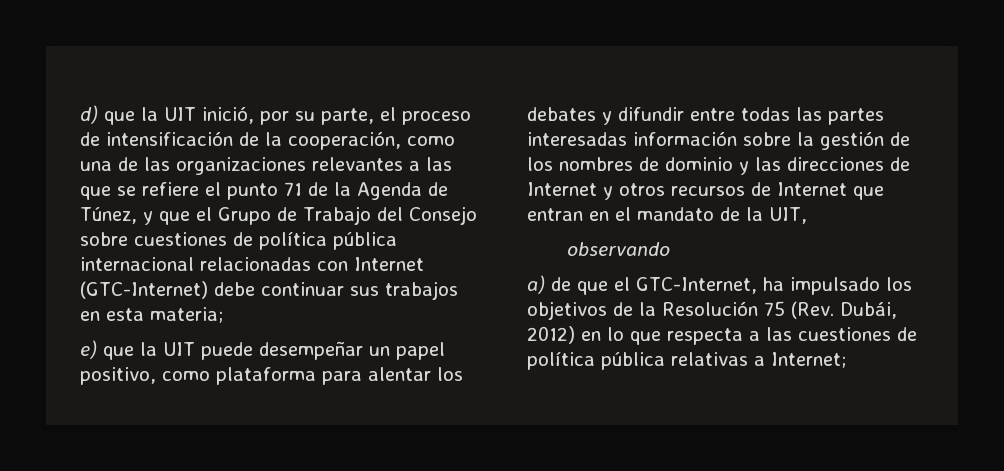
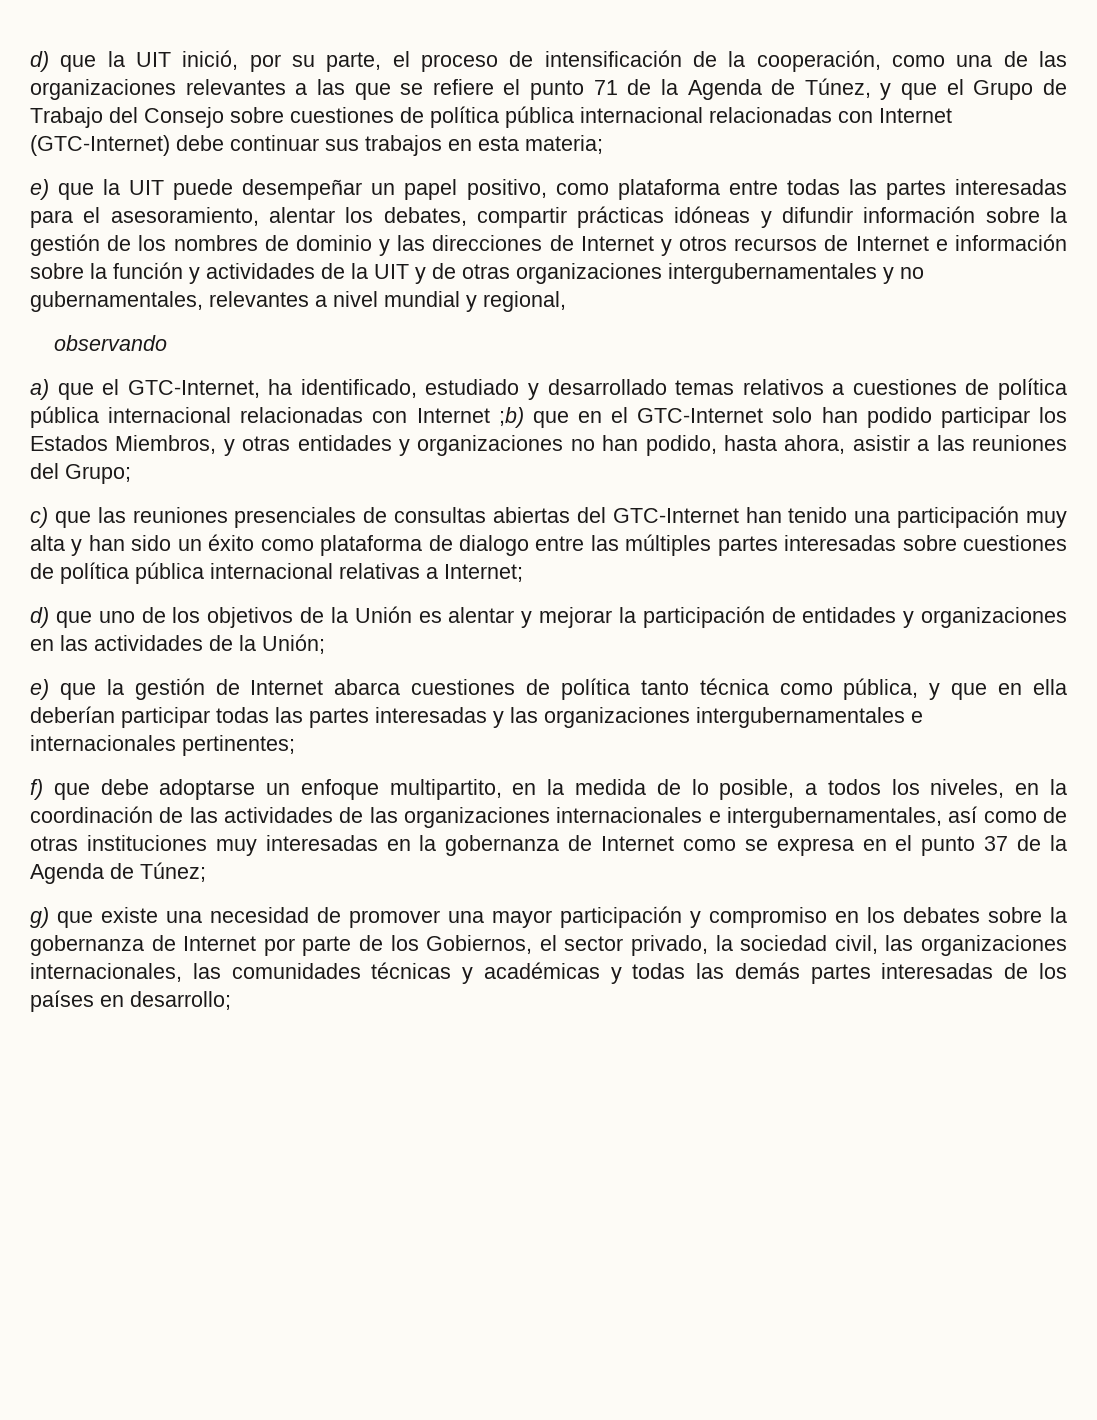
[322,367,463,385] [527,107,684,125] para alentar los debates y difundir -> (720, 189) none
(627, 139) none -> [30,206,854,228] para el asesoramiento, alentar los debates, compartir prácticas idóneas y difundir
[853,186,884,200] [527,207,807,224] que entran en el mandato de la UIT, -> [935,234,1067,251] [30,262,924,284] [30,291,566,312] e información sobre la función y actividades de la UIT y de otras organizaciones intergubernamentales y no gubernamentales, relevantes a nivel mundial y regional,
[551,277,571,291] de -> (49, 389) none
[790,277,912,295] [527,301,897,320] [527,326,917,345] [527,351,846,370] impulsado los objetivos de la Resolución 75 (Rev. Dubái, 2012) en lo que respecta a las cuestiones de política pública relativas a Internet; -> [300,378,1067,400] [30,406,1067,428] [30,435,1067,456] [30,463,131,484] [30,506,1068,528] [30,534,1067,556] [30,562,523,584] [30,606,1067,628] [30,634,325,654] [30,678,1067,700] [30,706,923,728] [30,735,295,756] [30,779,1068,800] [30,806,1068,828] [30,835,1067,856] [30,862,206,884] [30,906,1067,928] [30,935,1068,956] [30,962,1067,984] [30,990,231,1012] identificado, estudiado y desarrollado temas relativos a cuestiones de política pública internacional relacionadas con Internet ;b) que en el GTC-Internet solo han podido participar los Estados Miembros, y otras entidades y organizaciones no han podido, hasta ahora, asistir a las reuniones del Grupo; // c) que las reuniones presenciales de consultas abiertas del GTC-Internet han tenido una participación muy alta y han sido un éxito como plataforma de dialogo entre las múltiples partes interesadas sobre cuestiones de política pública internacional relativas a Internet; // d) que uno de los objetivos de la Unión es alentar y mejorar la participación de entidades y organizaciones en las actividades de la Unión; // e) que la gestión de Internet abarca cuestiones de política tanto técnica como pública, y que en ella deberían participar todas las partes interesadas y las organizaciones intergubernamentales e internacionales pertinentes; // f) que debe adoptarse un enfoque multipartito, en la medida de lo posible, a todos los niveles, en la coordinación de las actividades de las organizaciones internacionales e intergubernamentales, así como de otras instituciones muy interesadas en la gobernanza de Internet como se expresa en el punto 37 de la Agenda de Túnez; // g) que existe una necesidad de promover una mayor participación y compromiso en los debates sobre la gobernanza de Internet por parte de los Gobiernos, el sector privado, la sociedad civil, las organizaciones internacionales, las comunidades técnicas y académicas y todas las demás partes interesadas de los países en desarrollo;

